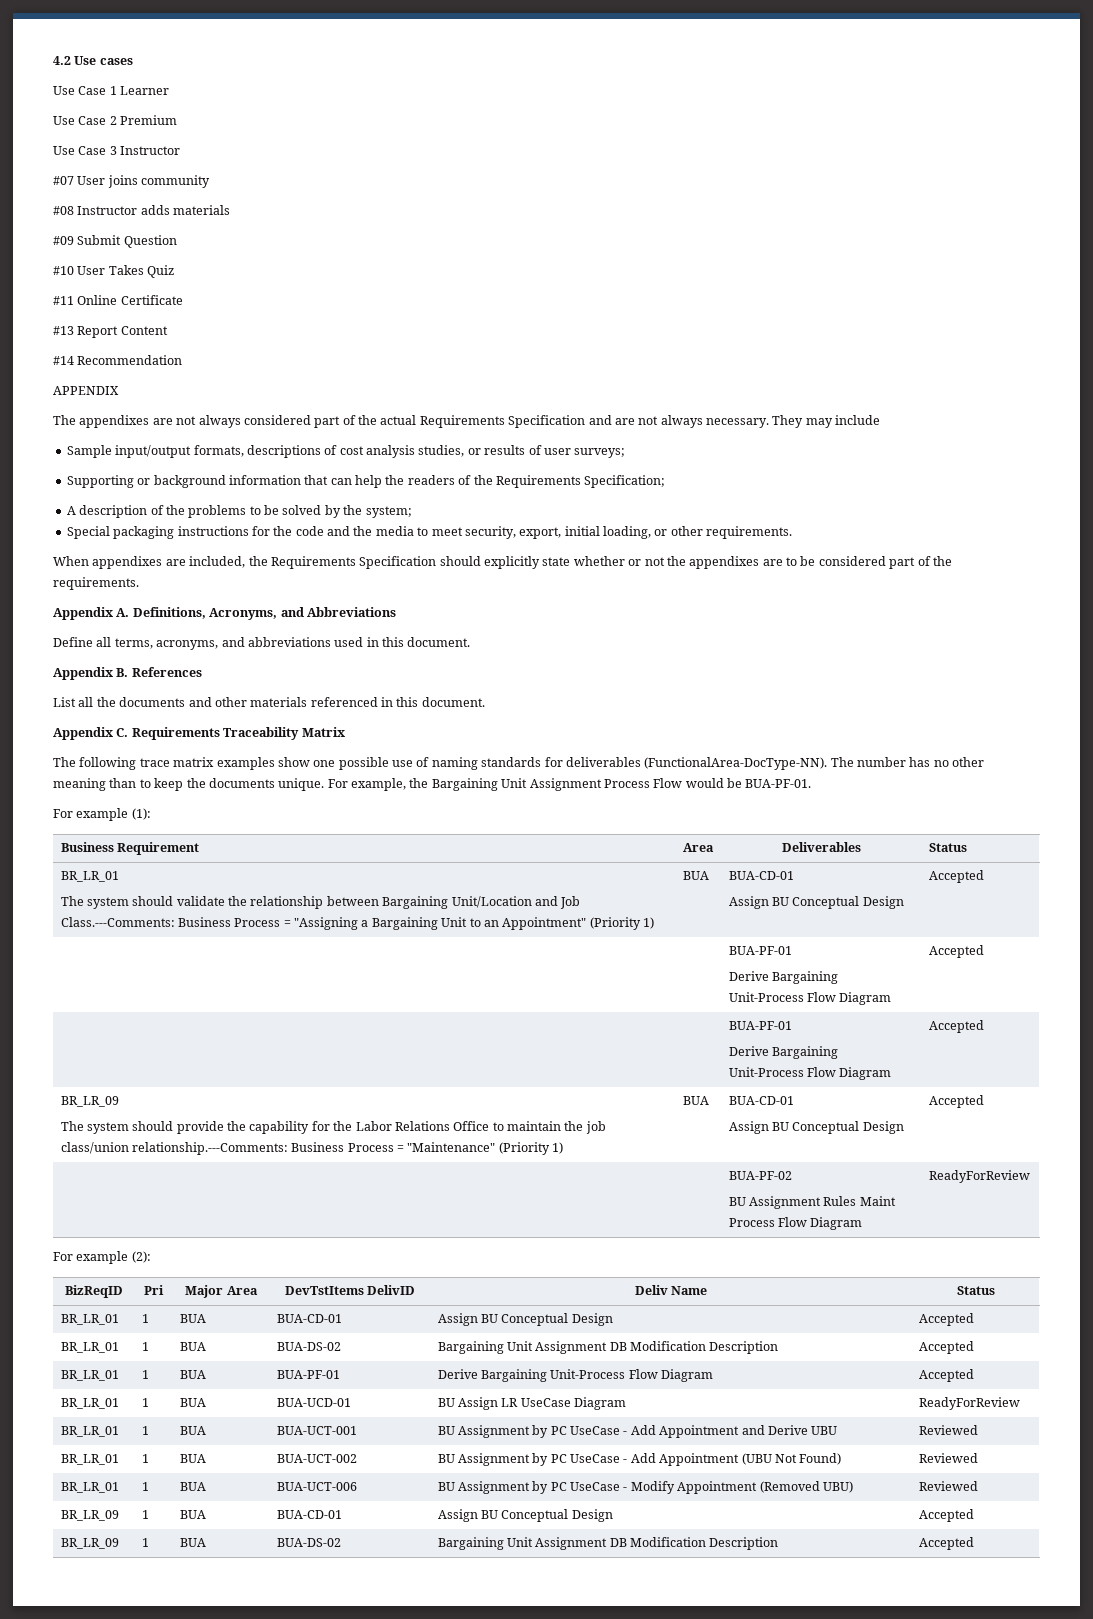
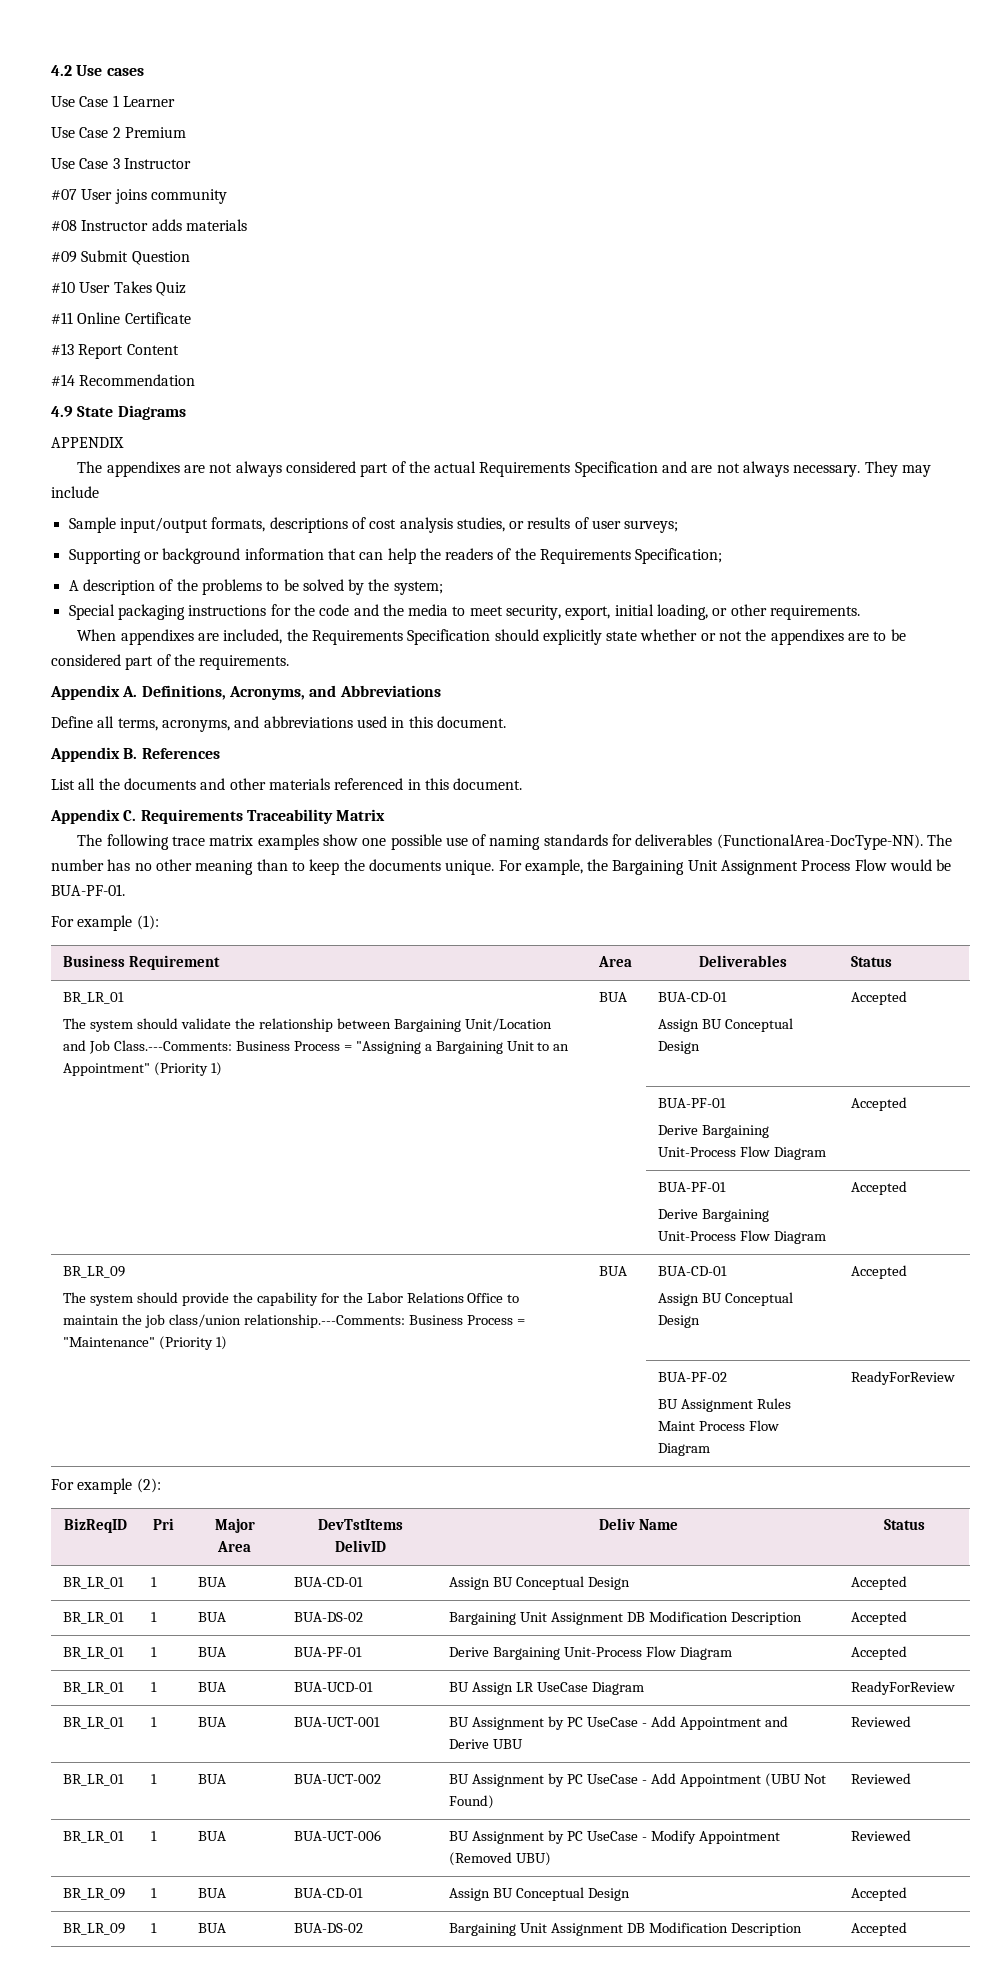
(183, 360) none -> [51,405,186,420] // 4.9 State Diagrams

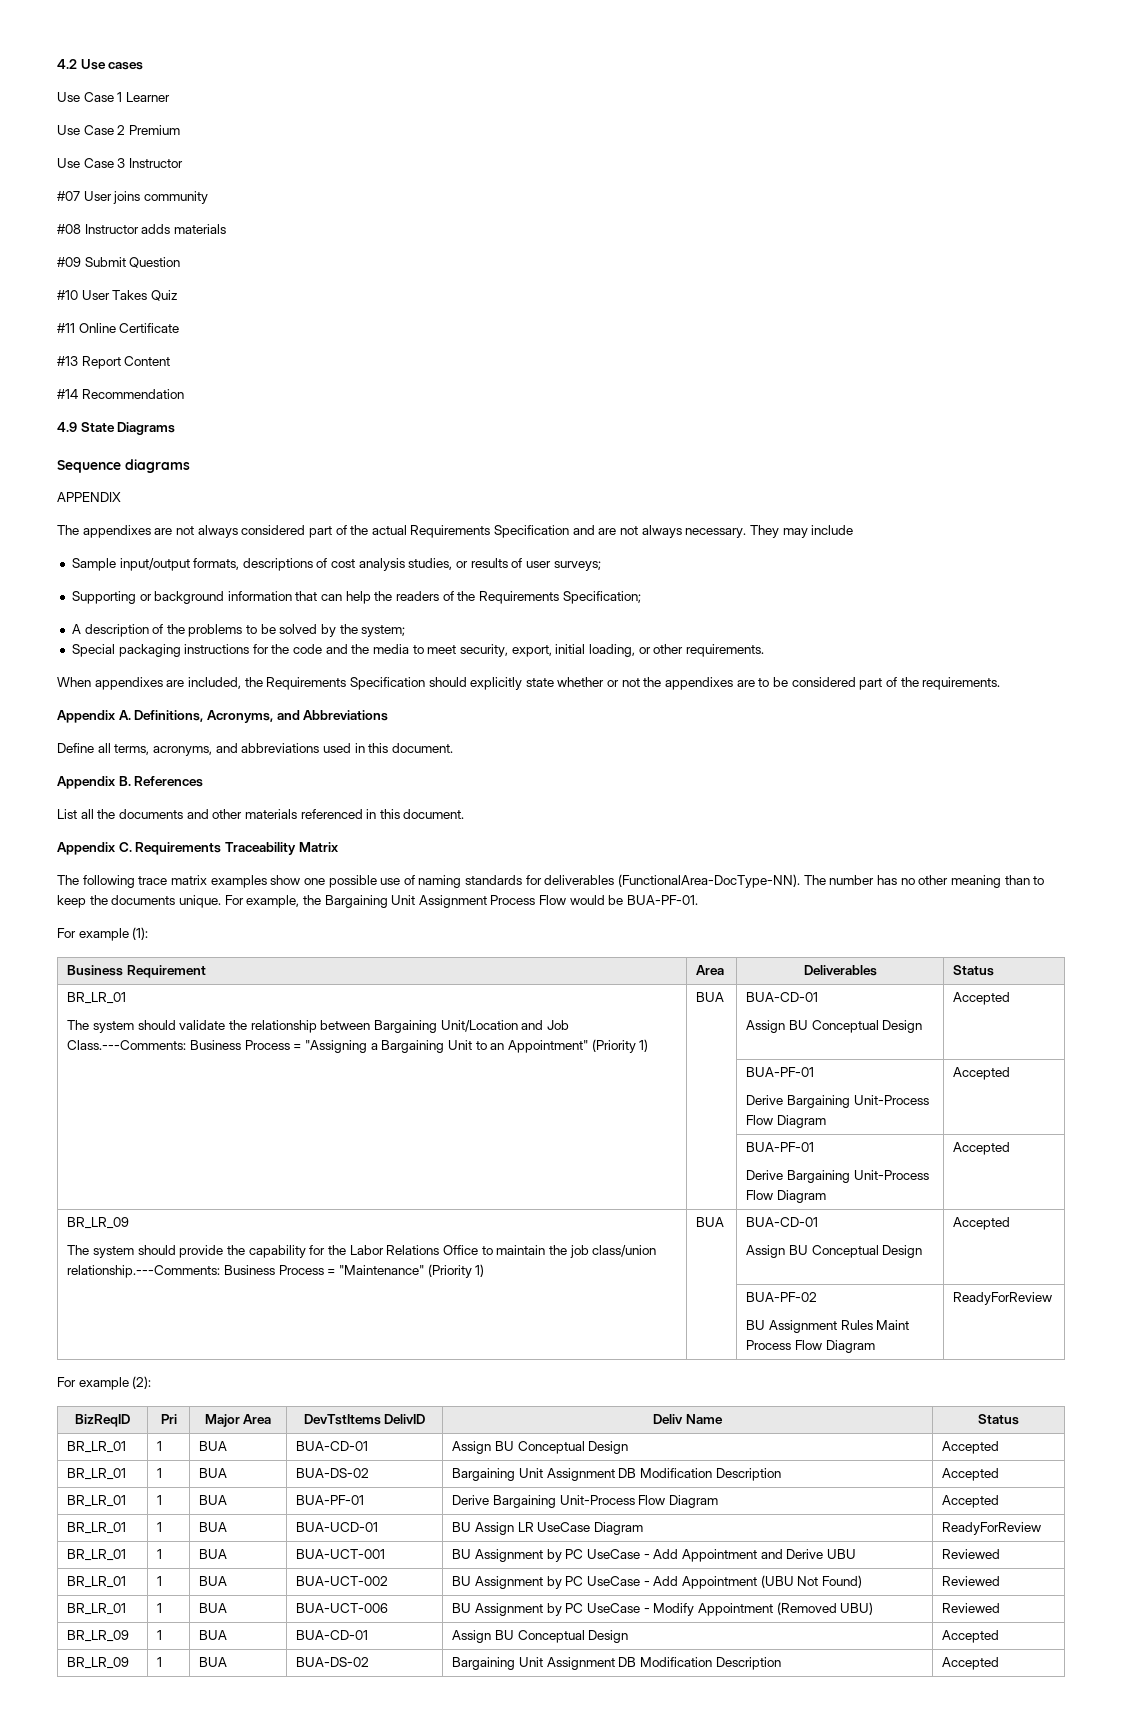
(186, 412) none -> [57,459,190,473] // Sequence diagrams

